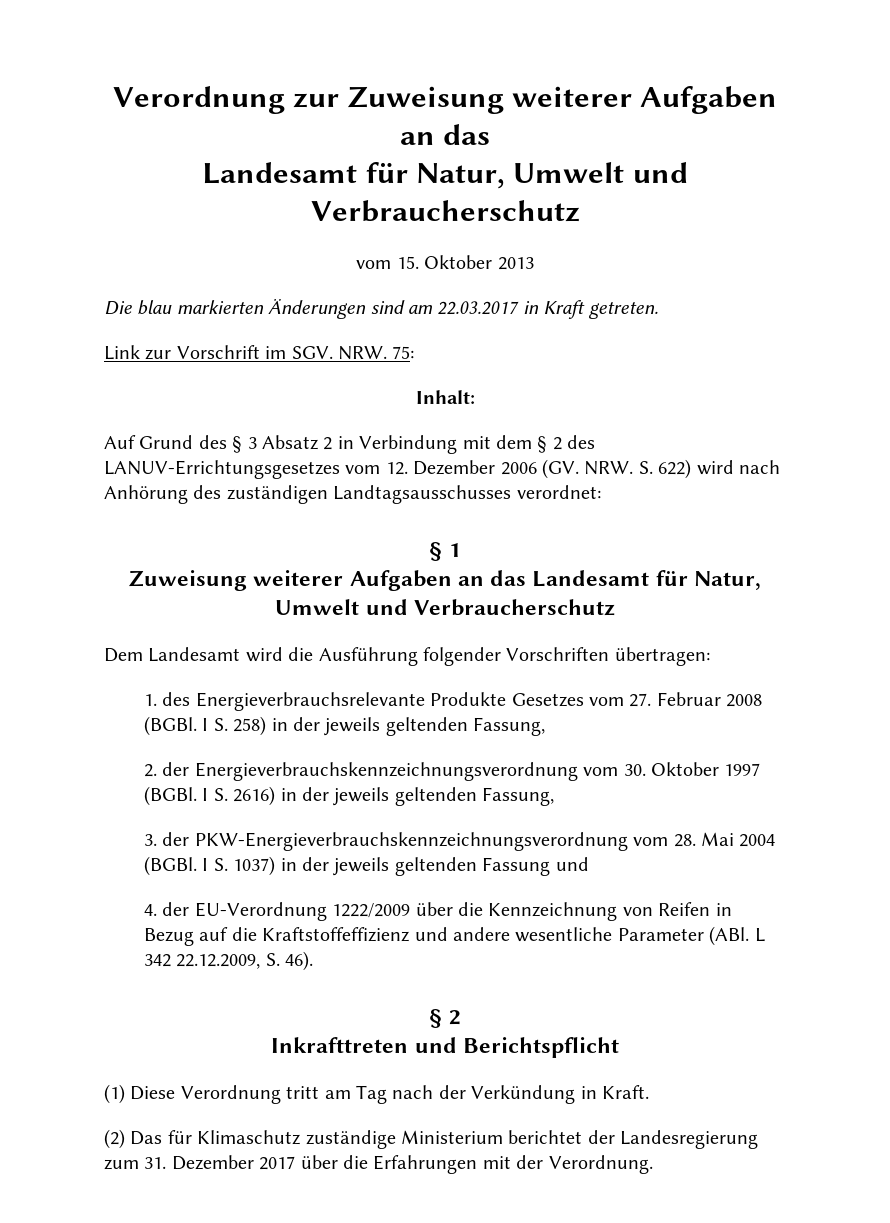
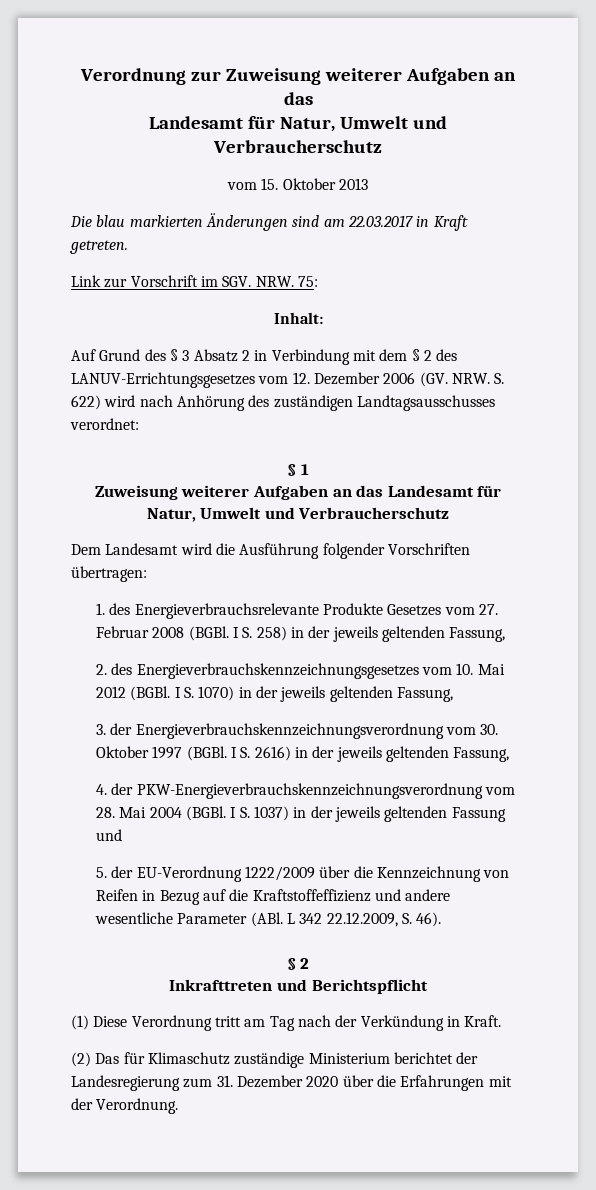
(157, 770) none -> [111,663,505,679] [96,686,454,702] [96,724,107,735] des Energieverbrauchskennzeichnungsgesetzes vom 10. Mai 2012 (BGBl. I S. 1070) in der jeweils geltenden Fassung, // 3.
[143,834,157,846] 3. -> [96,784,108,795] 4.
[143,904,157,916] 4. -> [96,867,108,878] 5.
[259,1156,296,1170] 2017 -> [306,1076,339,1087] 2020

